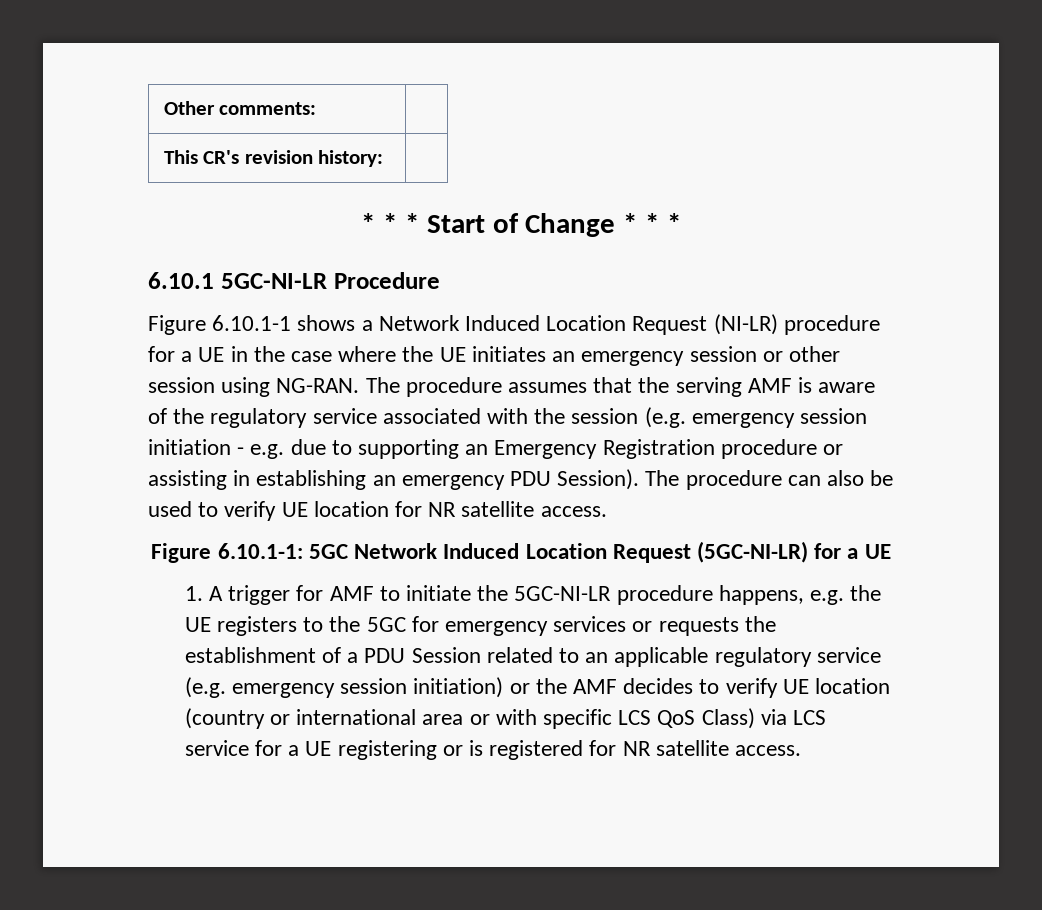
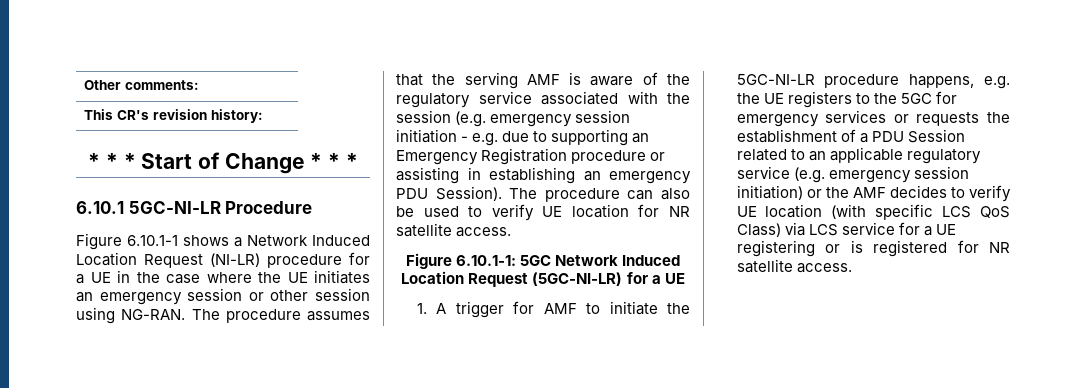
[184,708,537,729] (country or international area or with -> [831,204,867,219] (with

